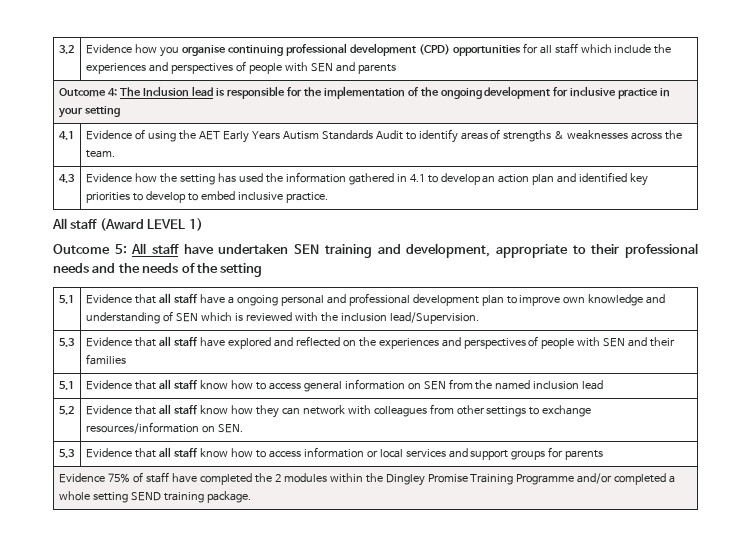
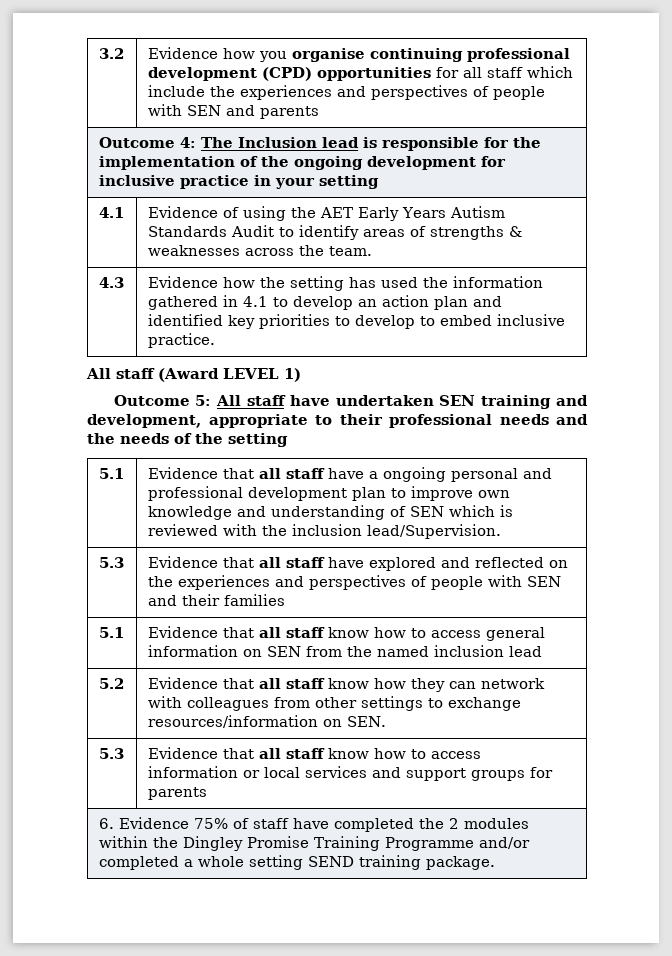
(604, 455) none -> [98,818,114,829] 6.

